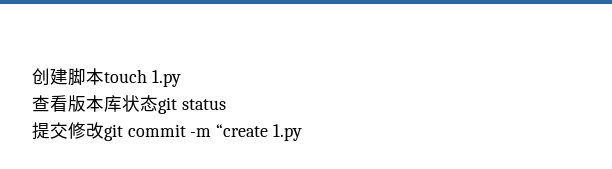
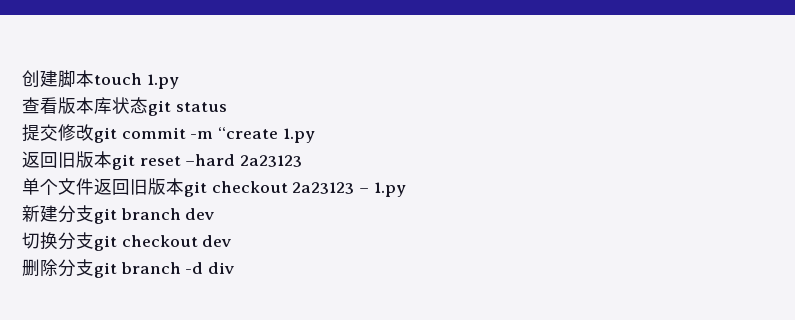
(302, 132) none -> [22,151,303,170] [22,178,406,197] [22,205,215,224] [22,232,232,251] [22,259,235,278] // 返回旧版本git reset –hard 2a23123 // 单个文件返回旧版本git checkout 2a23123 – 1.py // 新建分支git branch dev // 切换分支git checkout dev // 删除分支git branch -d div

